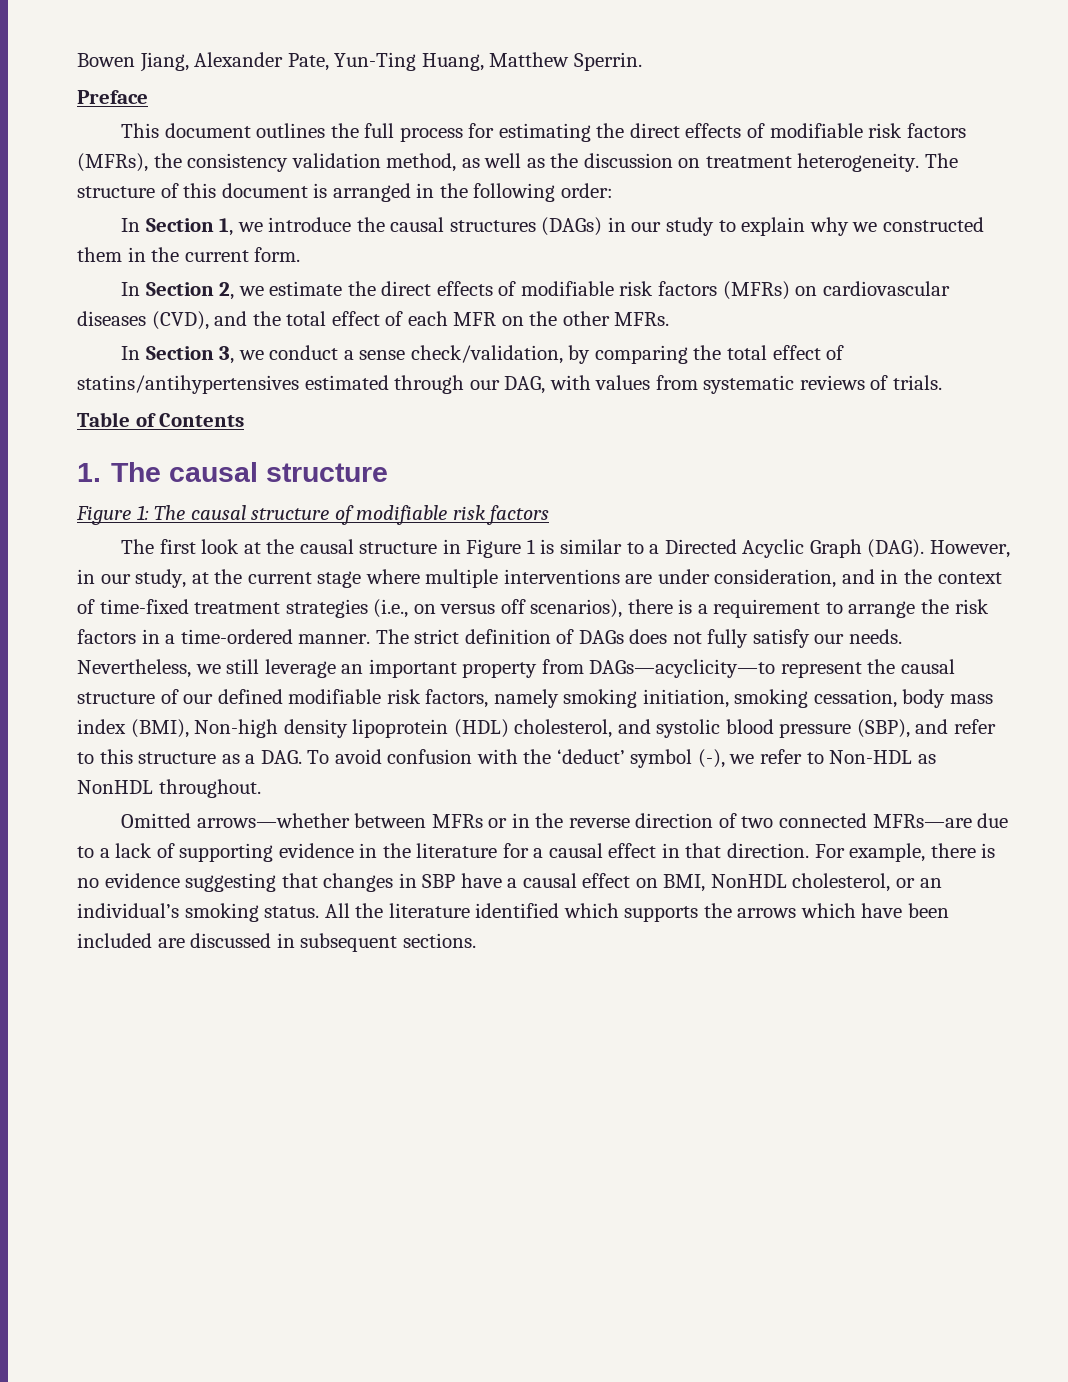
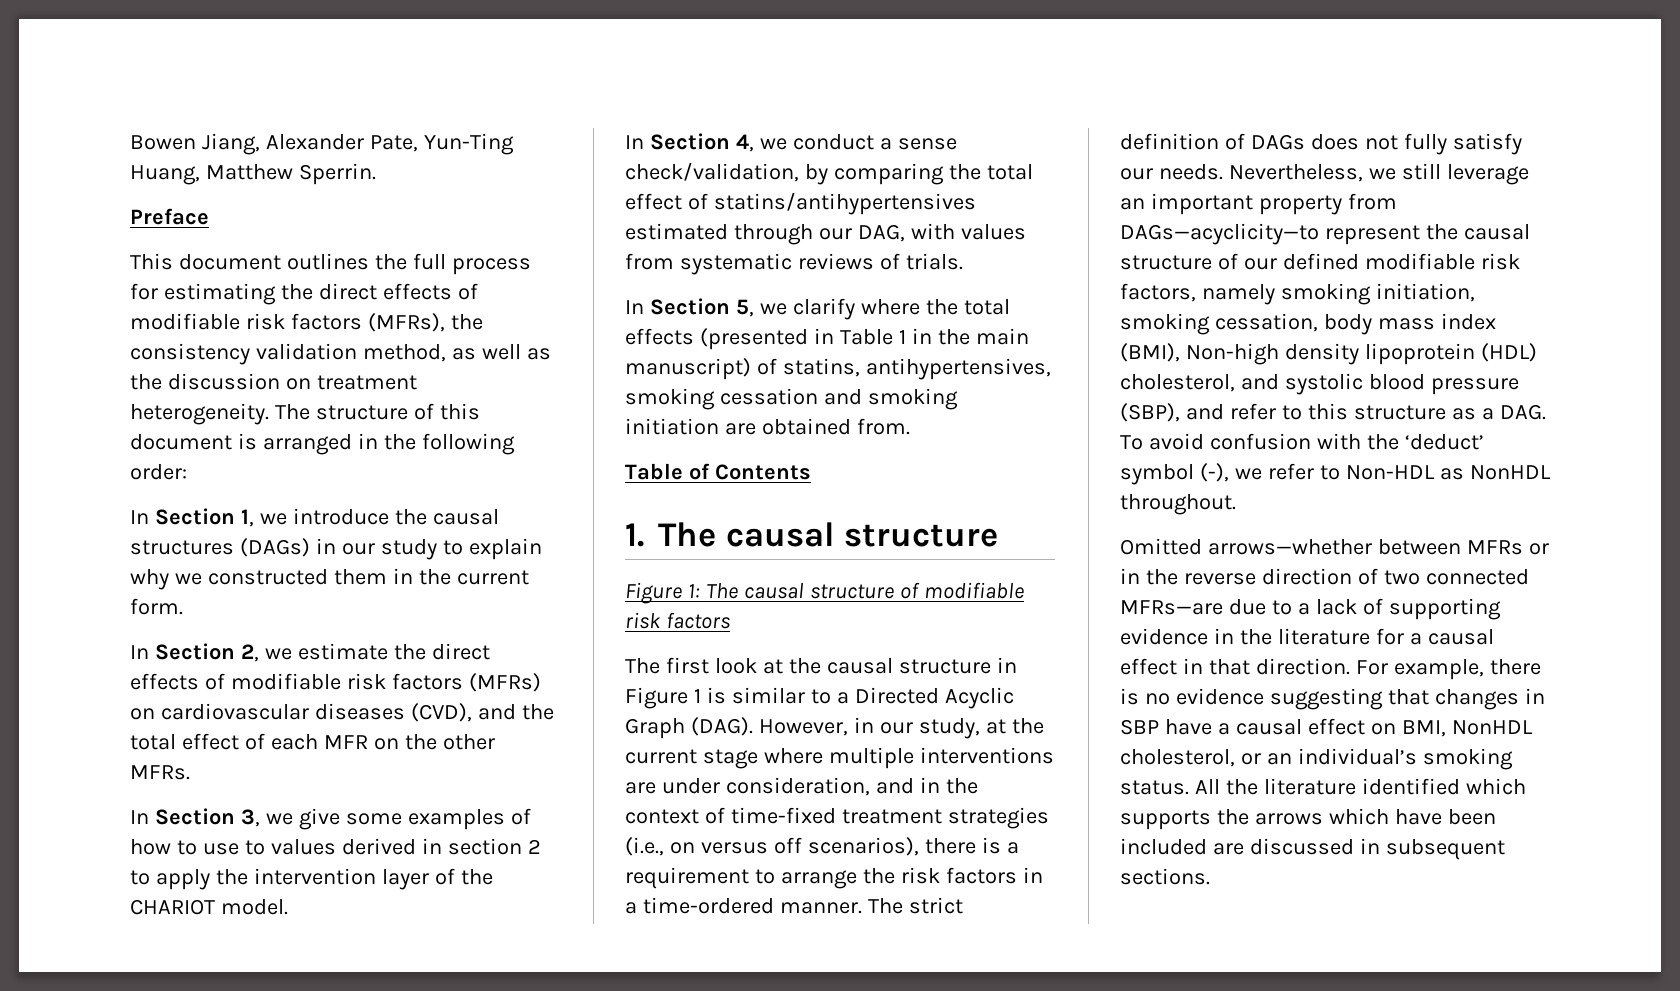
(264, 355) none -> [298,808,531,830] [130,838,541,855] [130,868,493,890] [130,899,288,915] [625,133,787,152] give some examples of how to use to values derived in section 2 to apply the intervention layer of the CHARIOT model. // In Section 4, we
(942, 382) none -> [625,298,1010,320] [625,328,1029,350] [625,358,1051,380] [625,388,958,410] [625,418,910,435] // In Section 5, we clarify where the total effects (presented in Table 1 in the main manuscript) of statins, antihypertensives, smoking cessation and smoking initiation are obtained from.

